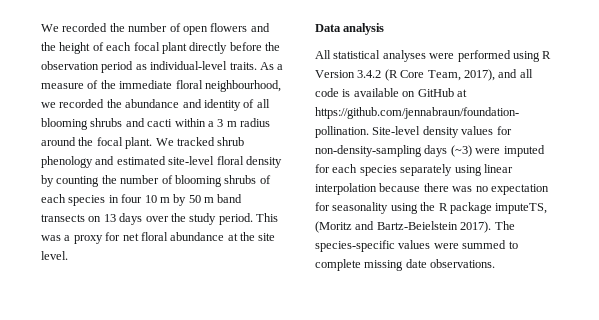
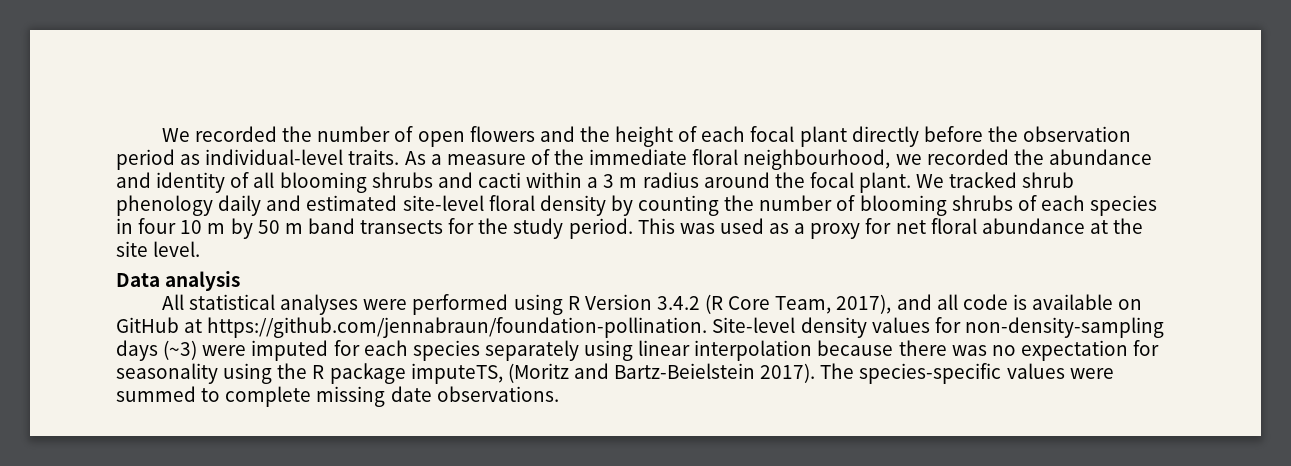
(93, 162) none -> [218,195,262,216] daily
[88,213,169,225] on 13 days over -> [448,218,475,234] for
(61, 238) none -> [719,218,790,234] used as

